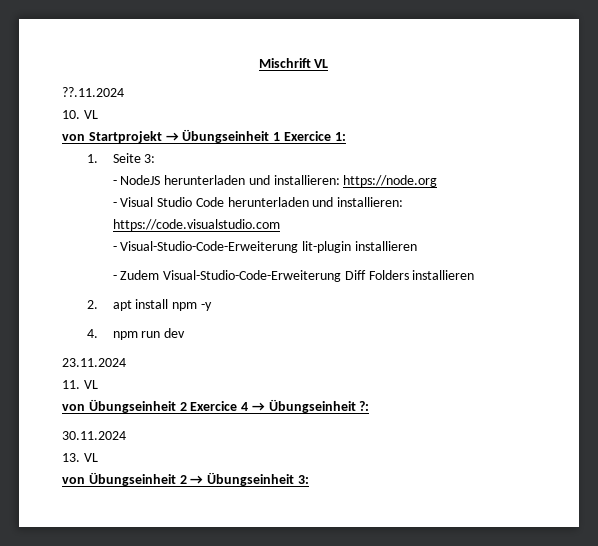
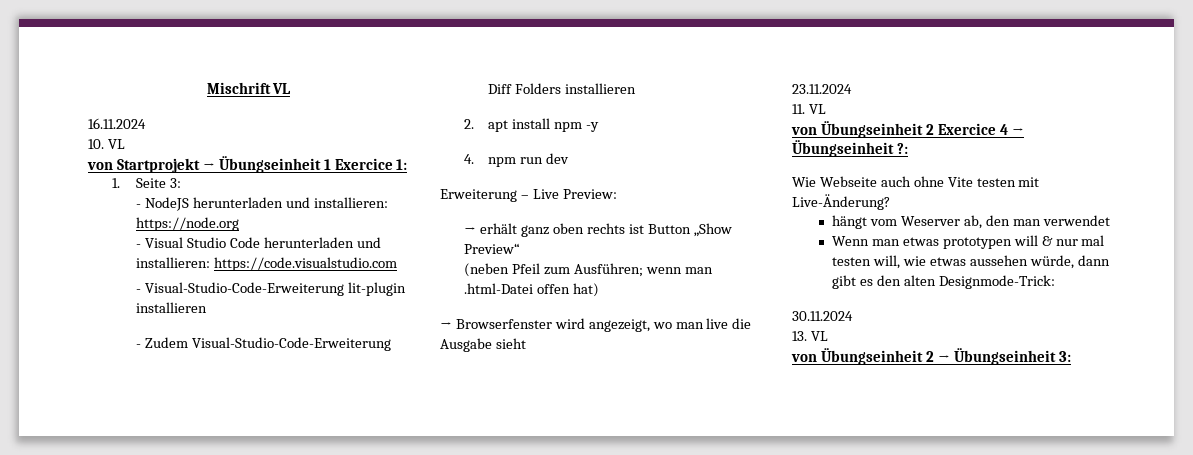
[62,87,124,97] ??.11.2024 -> [88,118,146,129] 16.11.2024
(186, 333) none -> [440,189,617,202] [464,223,732,237] [464,243,521,254] [464,263,713,277] [464,283,599,297] [440,318,752,332] [440,338,526,352] // Erweiterung – Live Preview: // → erhält ganz oben rechts ist Button „Show Preview“ // (neben Pfeil zum Ausführen; wenn man .html-Datei offen hat) // → Browserfenster wird angezeigt, wo man live die Ausgabe sieht
(370, 406) none -> [792,176,1040,187] [792,194,890,210] [832,215,1110,229] [832,235,1105,249] [832,255,1110,269] [832,275,1055,289] // Wie Webseite auch ohne Vite testen mit Live-Änderung? // hängt vom Weserver ab, den man verwendet // Wenn man etwas prototypen will & nur mal testen will, wie etwas aussehen würde, dann gibt es den alten Designmode-Trick:

